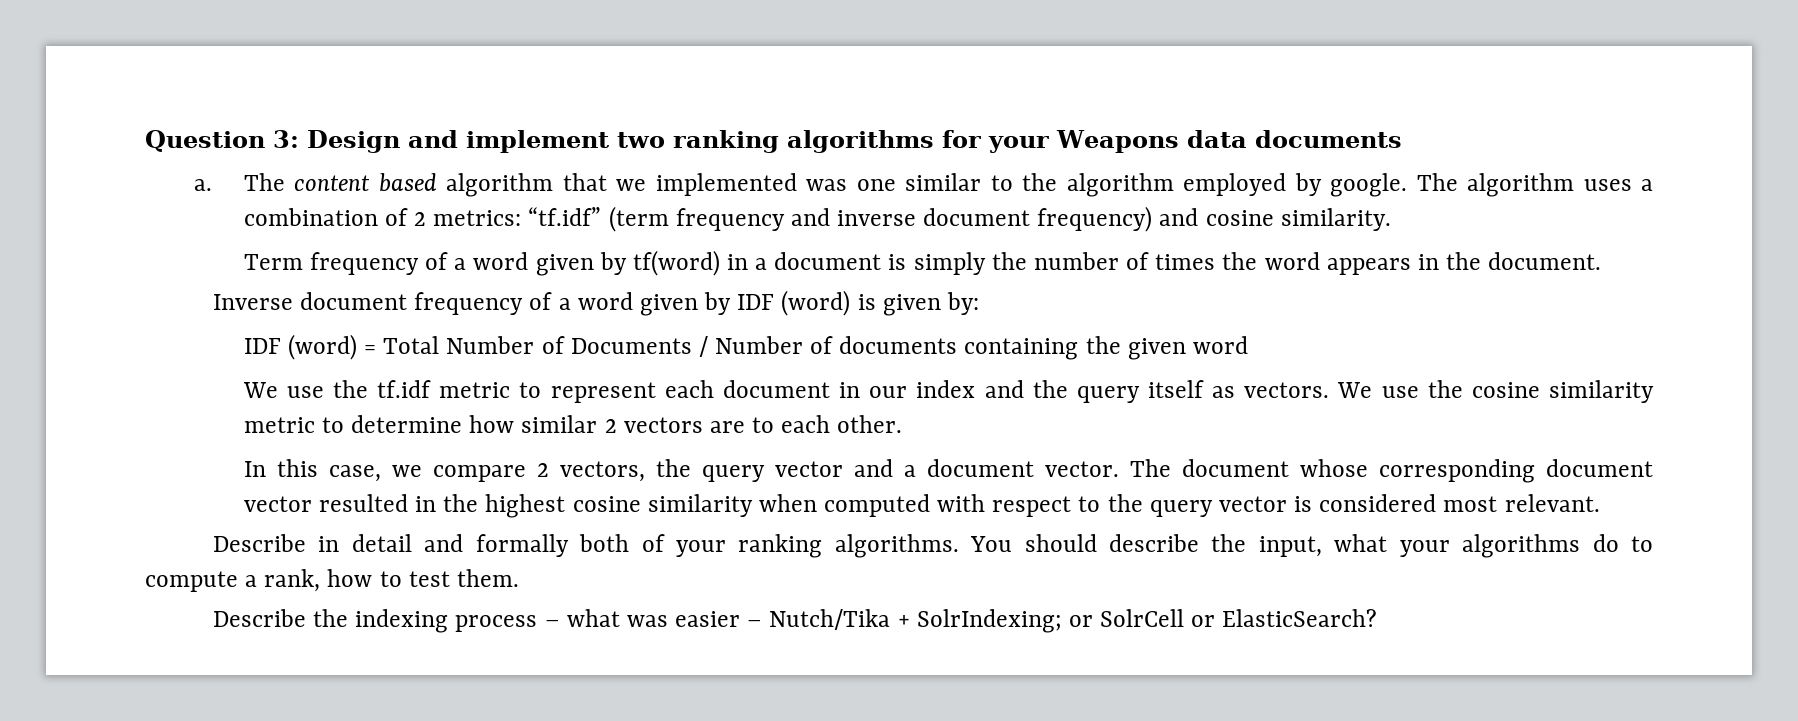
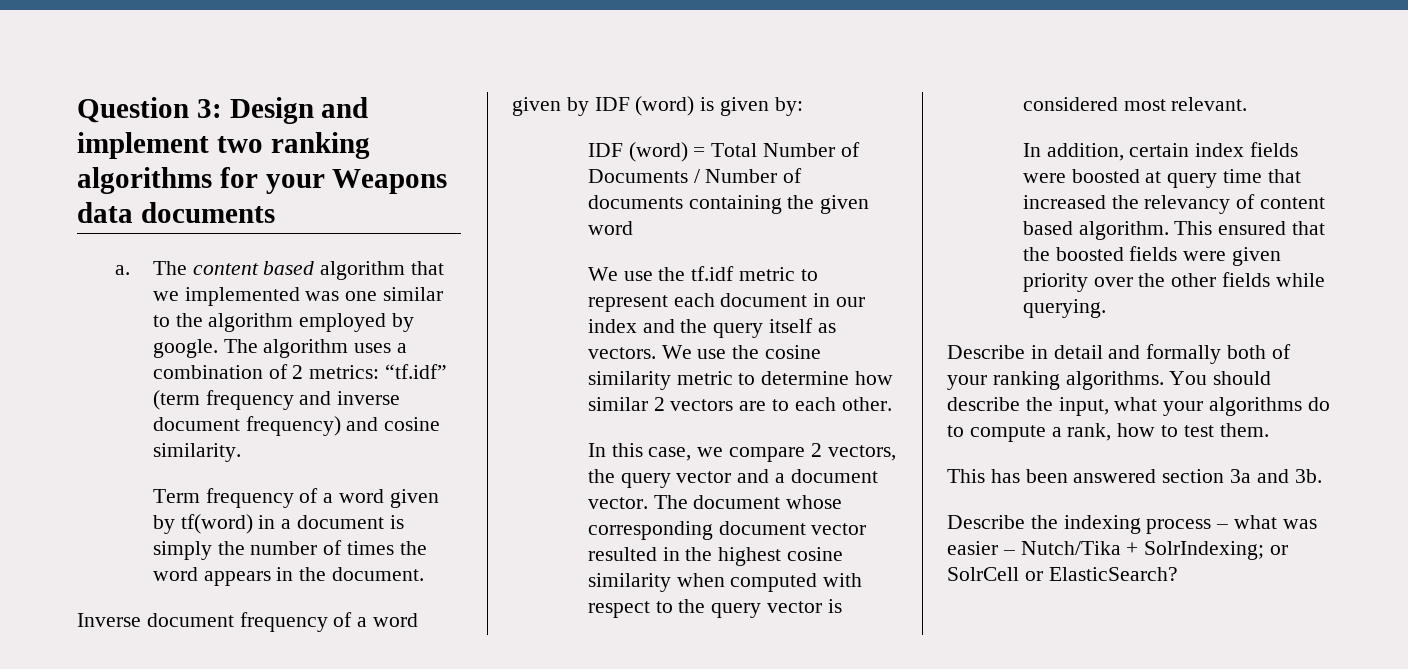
(1600, 503) none -> [1022,142,1298,161] [1022,169,1301,188] [1022,194,1325,214] [1022,221,1325,240] [1022,246,1281,266] [1022,272,1325,292] [1022,299,1106,318] // In addition, certain index fields were boosted at query time that increased the relevancy of content based algorithm. This ensured that the boosted fields were given priority over the other fields while querying.
(519, 578) none -> [947,469,1322,483] // This has been answered section 3a and 3b.

